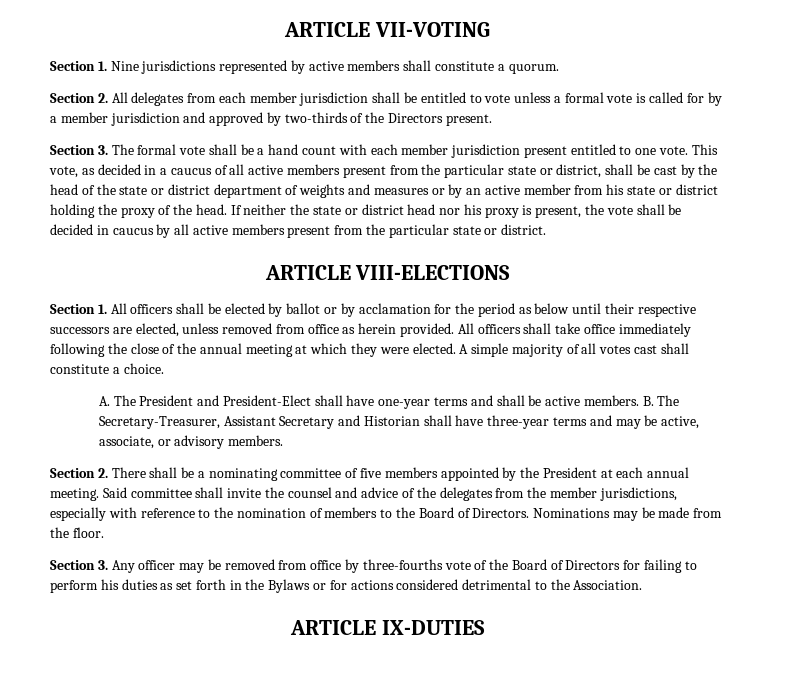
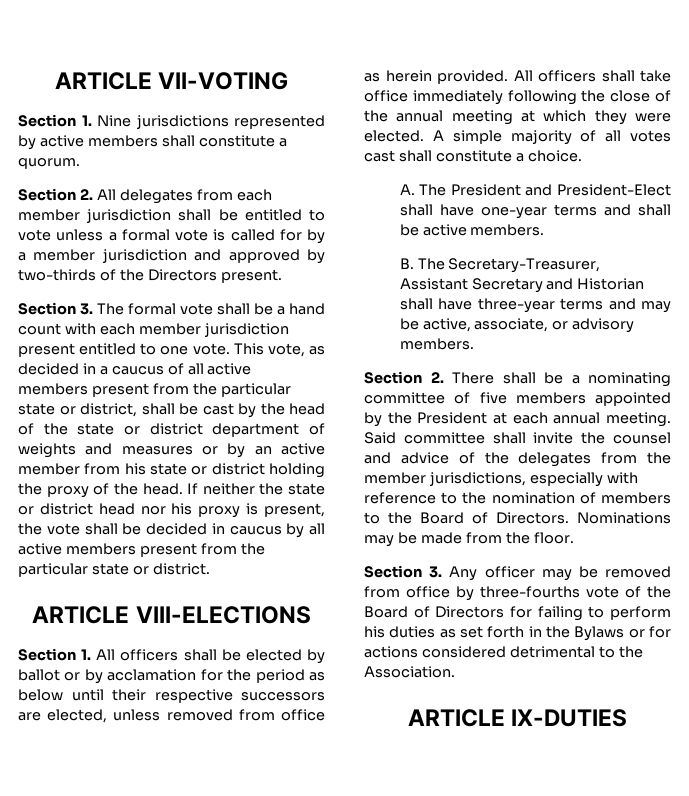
(639, 400) none -> (545, 230) //

